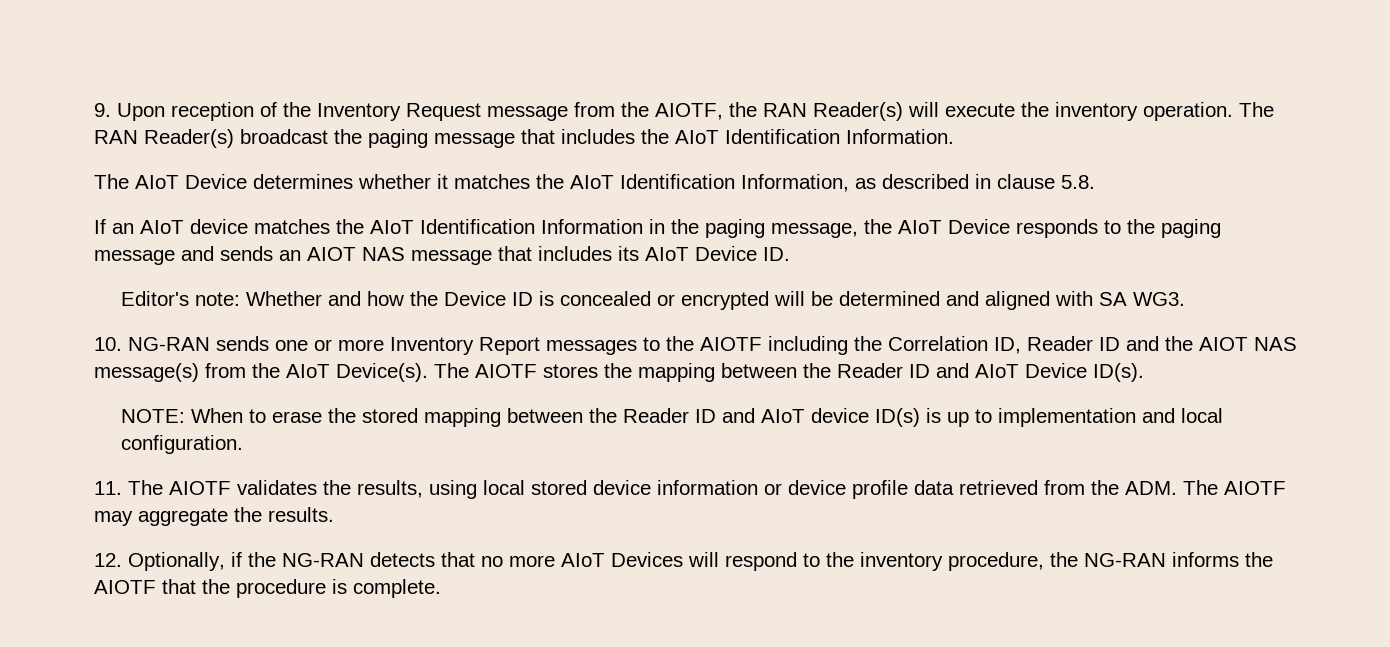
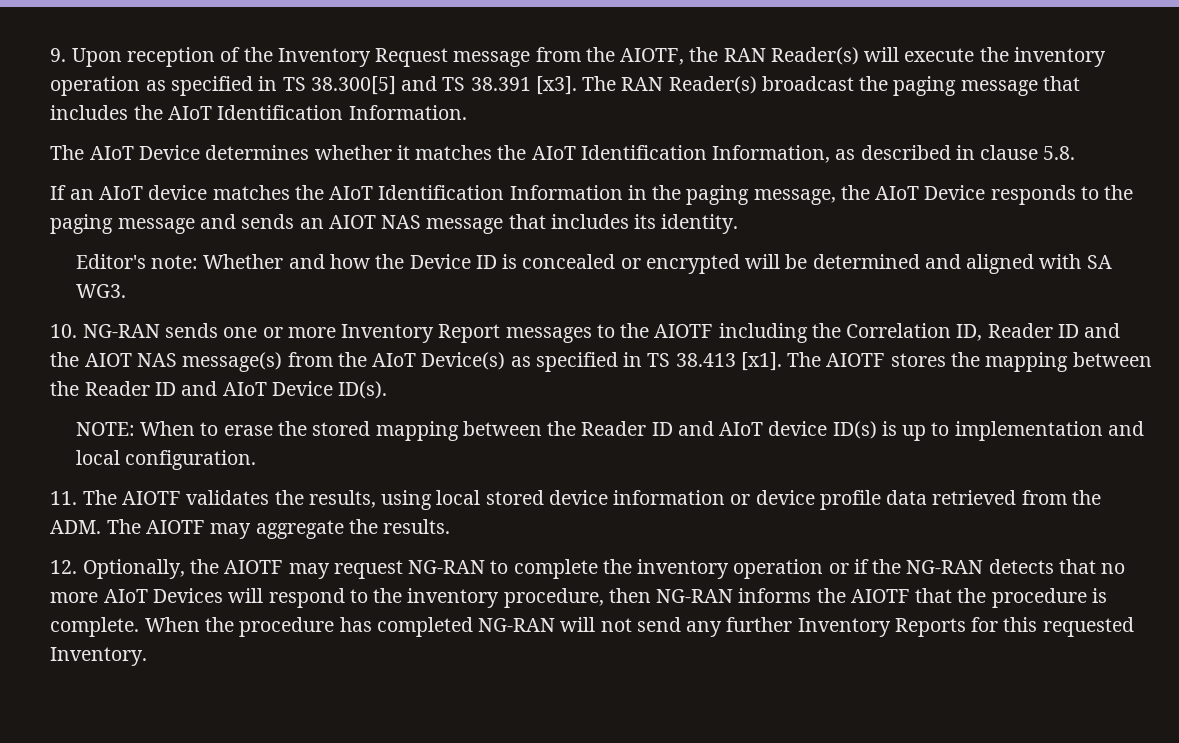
[1142,102,1233,121] operation. -> [50,76,577,96] operation as specified in TS 38.300[5] and TS 38.391 [x3].
[644,246,790,261] AIoT Device ID. -> [661,214,739,234] identity.
[335,363,428,382] Device(s). -> [421,352,782,372] Device(s) as specified in TS 38.413 [x1].
(225, 561) none -> [189,559,849,579] the AIOTF may request NG-RAN to complete the inventory operation or
[1049,552,1078,567] the -> [608,588,651,603] then
(441, 588) none -> [144,617,1134,637] [50,647,148,666] When the procedure has completed NG-RAN will not send any further Inventory Reports for this requested Inventory.

